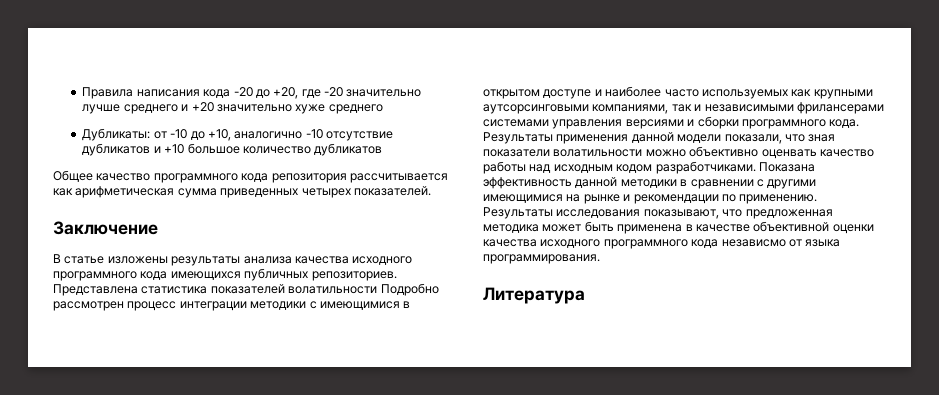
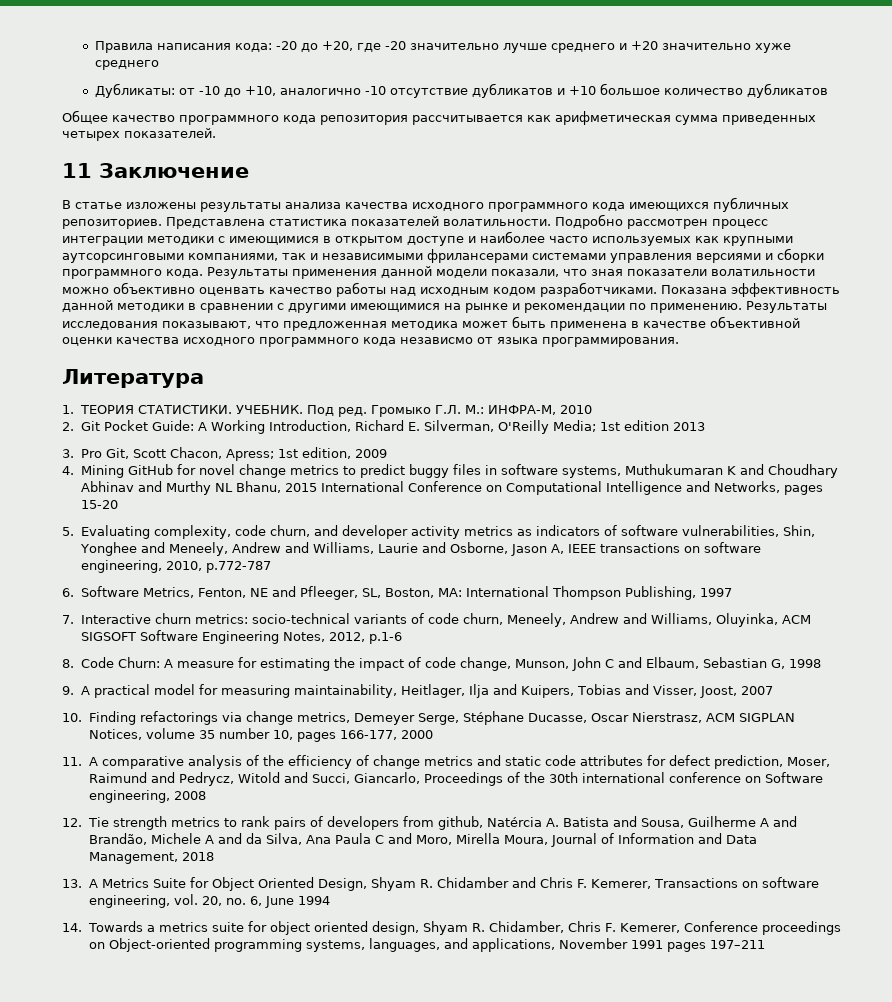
[203,89,231,98] кода -> [235,43,273,52] кода:
(431, 191) none -> [62,163,92,178] 11
[288,286,378,294] волатильности -> [443,219,551,226] волатильности.
(585, 295) none -> [62,405,592,417] [62,420,705,434] [62,447,387,461] [62,464,838,478] [80,481,823,495] [80,500,118,509] [62,525,815,539] [79,542,761,556] [80,560,271,573] [62,586,732,600] [62,613,811,627] [80,630,402,644] [62,657,821,671] [62,684,773,698] [62,711,795,725] [88,728,433,742] [62,755,830,769] [88,772,823,786] [88,790,206,803] [62,816,797,830] [88,833,757,847] [88,852,214,864] [62,877,820,891] [88,894,330,908] [62,921,842,935] [88,938,765,952] // 1. ТЕОРИЯ СТАТИСТИКИ. УЧЕБНИК. Под ред. Громыко Г.Л. М.: ИНФРА-М, 2010 // 2. Git Pocket Guide: A Working Introduction, Richard E. Silverman, O'Reilly Media; 1st edition 2013 // 3. Pro Git, Scott Chacon, Apress; 1st edition, 2009 // 4. Mining GitHub for novel change metrics to predict buggy files in software systems, Muthukumaran K and Choudhary Abhinav and Murthy NL Bhanu, 2015 International Conference on Computational Intelligence and Networks, pages 15-20 // 5. Evaluating complexity, code churn, and developer activity metrics as indicators of software vulnerabilities, Shin, Yonghee and Meneely, Andrew and Williams, Laurie and Osborne, Jason A, IEEE transactions on software engineering, 2010, p.772-787 // 6. Software Metrics, Fenton, NE and Pfleeger, SL, Boston, MA: International Thompson Publishing, 1997 // 7. Interactive churn metrics: socio-technical variants of code churn, Meneely, Andrew and Williams, Oluyinka, ACM SIGSOFT Software Engineering Notes, 2012, p.1-6 // 8. Code Churn: A measure for estimating the impact of code change, Munson, John C and Elbaum, Sebastian G, 1998 // 9. A practical model for measuring maintainability, Heitlager, Ilja and Kuipers, Tobias and Visser, Joost, 2007 // 10. Finding refactorings via change metrics, Demeyer Serge, Stéphane Ducasse, Oscar Nierstrasz, ACM SIGPLAN Notices, volume 35 number 10, pages 166-177, 2000 // 11. A comparative analysis of the efficiency of change metrics and static code attributes for defect prediction, Moser, Raimund and Pedrycz, Witold and Succi, Giancarlo, Proceedings of the 30th international conference on Software engineering, 2008 // 12. Tie strength metrics to rank pairs of developers from github, Natércia A. Batista and Sousa, Guilherme A and Brandão, Michele A and da Silva, Ana Paula C and Moro, Mirella Moura, Journal of Information and Data Management, 2018 // 13. A Metrics Suite for Object Oriented Design, Shyam R. Chidamber and Chris F. Kemerer, Transactions on software engineering, vol. 20, no. 6, June 1994 // 14. Towards a metrics suite for object oriented design, Shyam R. Chidamber, Chris F. Kemerer, Conference proceedings on Object-oriented programming systems, languages, and applications, November 1991 pages 197–211

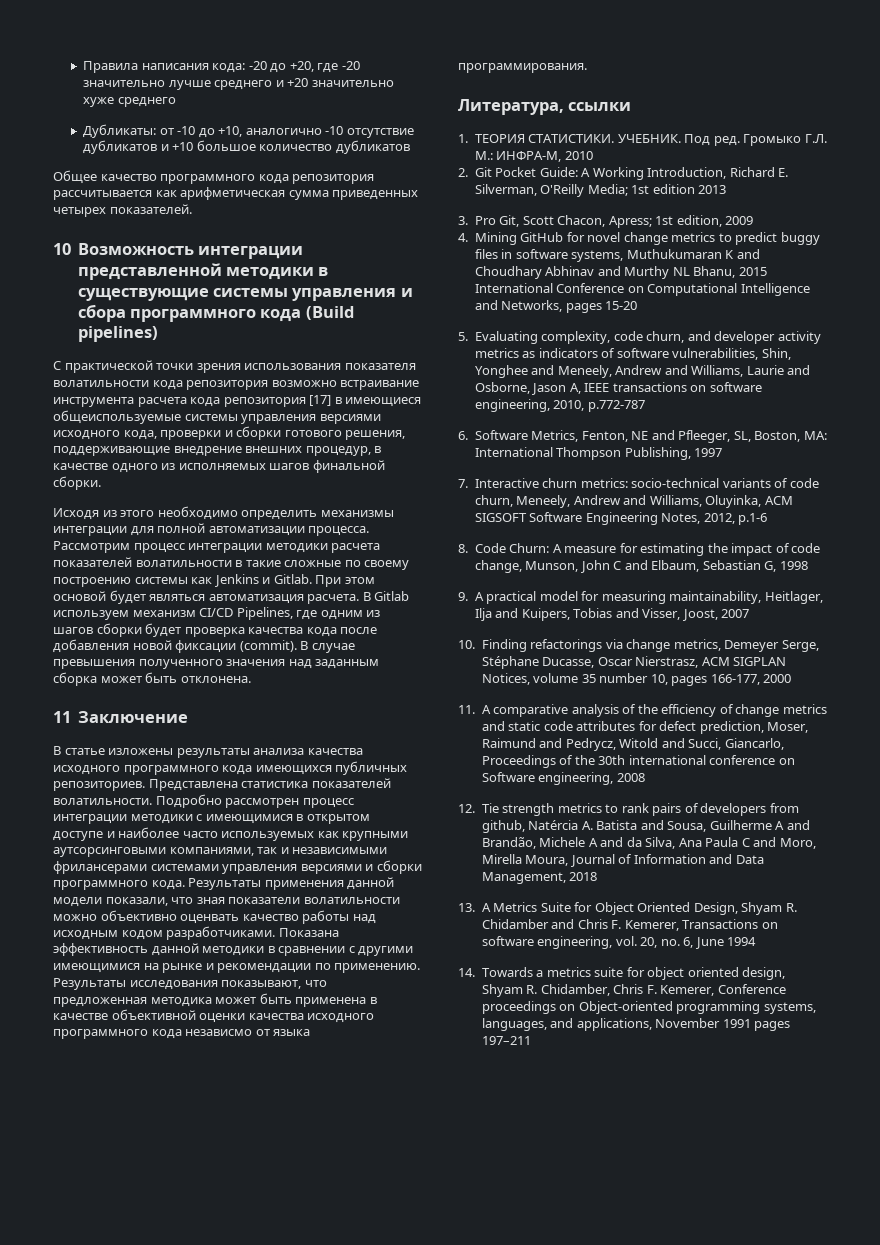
(216, 133) none -> [53,243,303,259] [77,263,329,280] [77,288,413,301] [77,304,354,322] [77,326,158,342] [53,360,416,373] [53,380,420,390] [53,395,422,407] [53,410,381,424] [53,426,406,440] [53,446,382,456] [53,460,385,473] [53,476,101,490] [53,506,394,520] [53,523,370,536] [53,541,381,553] [53,557,410,570] [53,574,375,587] [53,590,410,604] [53,607,381,620] [53,623,378,637] [53,639,355,653] [53,659,380,669] [53,672,251,686] // 10 Возможность интеграции представленной методики в существующие системы управления и сбора программного кода (Build pipelines) // С практической точки зрения использования показателя волатильности кода репозитория возможно встраивание инструмента расчета кода репозитория [17] в имеющиеся общеиспользуемые системы управления версиями исходного кода, проверки и сборки готового решения, поддерживающие внедрение внешних процедур, в качестве одного из исполняемых шагов финальной сборки. // Исходя из этого необходимо определить механизмы интеграции для полной автоматизации процесса. Рассмотрим процесс интеграции методики расчета показателей волатильности в такие сложные по своему построению системы как Jenkins и Gitlab. При этом основой будет являться автоматизация расчета. В Gitlab используем механизм CI/CD Pipelines, где одним из шагов сборки будет проверка качества кода после добавления новой фиксации (commit). В случае превышения полученного значения над заданным сборка может быть отклонена.
[62,369,204,388] Литература -> [458,99,632,115] Литература, ссылки

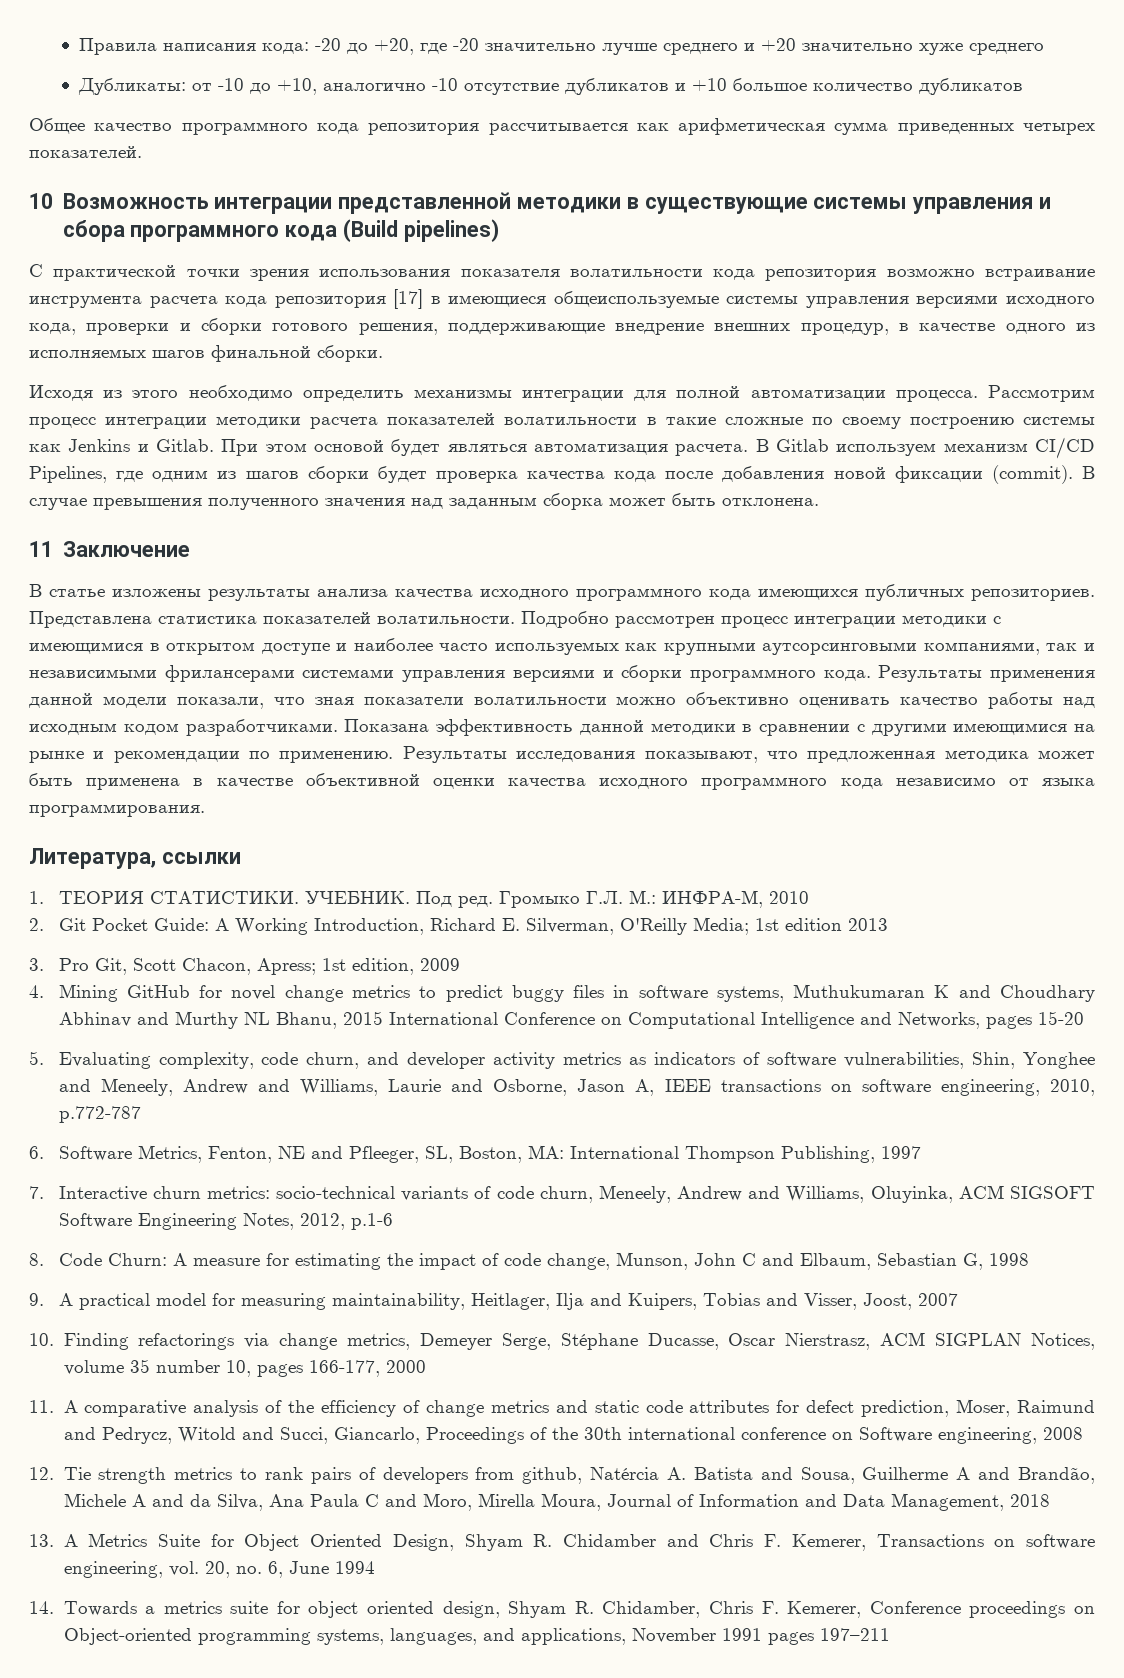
[180,914,240,924] оценвать -> [799,697,891,708] оценивать
[185,1029,253,1036] независмо -> [895,777,996,786] независимо

